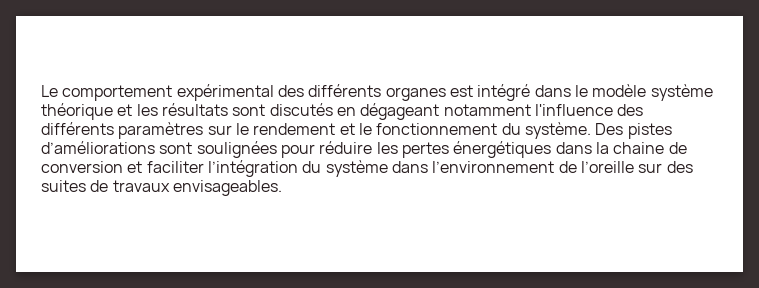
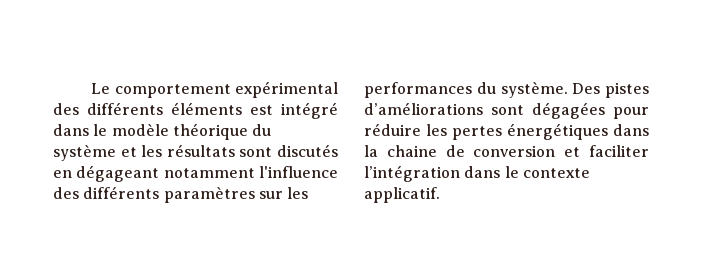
[385,87,446,101] organes -> [171,102,242,115] éléments
[650,84,713,101] [41,103,113,120] système théorique -> [172,123,272,140] [53,145,116,161] théorique du système
[235,123,498,135] le rendement et le fonctionnement -> [287,187,309,199] [364,82,472,98] les performances
[196,141,277,158] soulignées -> [532,102,605,119] dégagées
[302,160,693,177] [41,180,282,196] du système dans l’environnement de l’oreille sur des suites de travaux envisageables. -> [464,166,590,178] [364,187,440,203] dans le contexte applicatif.

